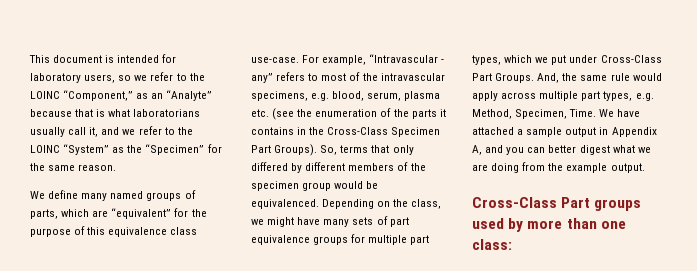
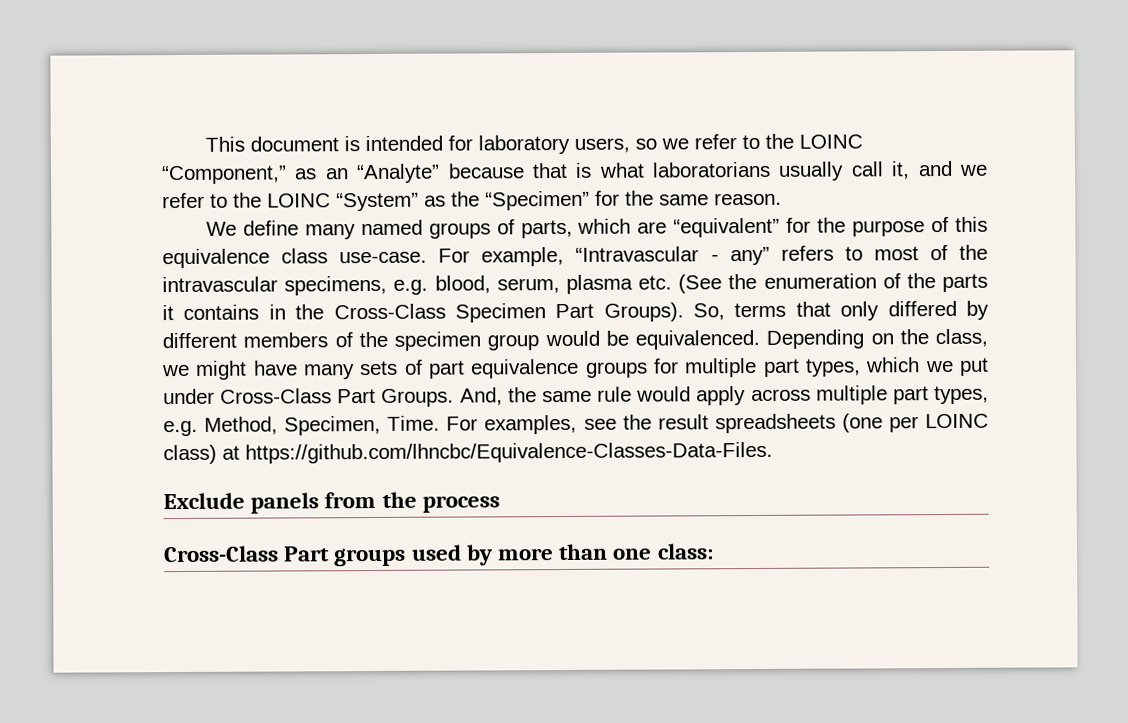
[272,108,295,120] (see -> [678,274,723,294] (See
[599,109,641,117] [472,127,657,137] [472,145,651,155] [472,162,645,173] We have attached a sample output in Appendix A, and you can better digest what we are doing from the example output. -> [446,413,989,435] [163,441,773,465] [163,491,500,514] For examples, see the result spreadsheets (one per LOINC class) at https://github.com/lhncbc/Equivalence-Classes-Data-Files. // Exclude panels from the process

